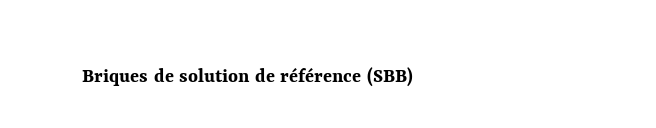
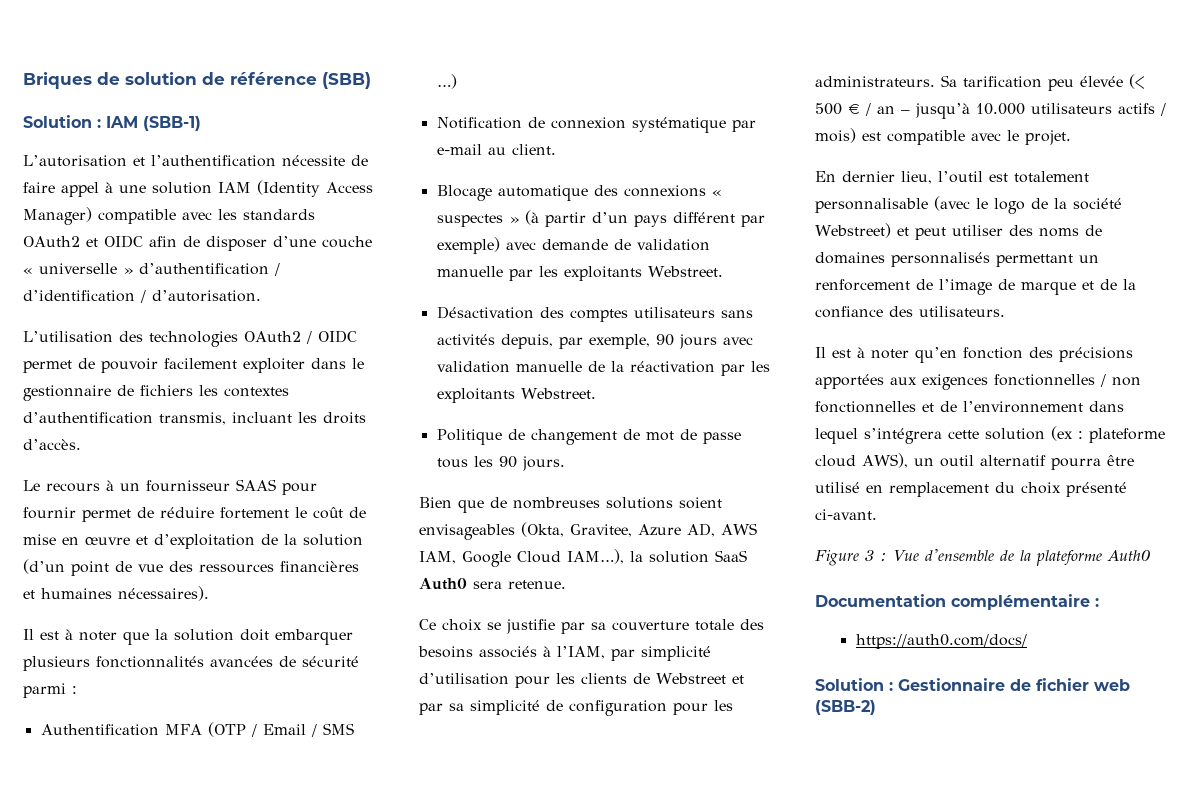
(413, 77) none -> [23,115,201,131] [23,155,368,167] [23,180,373,197] [23,207,315,225] [23,235,372,251] [23,263,280,276] [23,290,261,303] [23,330,357,347] [23,358,364,373] [23,385,289,401] [23,412,366,425] [23,439,81,450] [23,479,317,495] [23,507,366,522] [23,534,363,549] [23,559,359,576] [23,586,209,601] [23,629,353,645] [23,656,359,671] [23,683,77,698] [40,722,354,737] [436,74,457,89] [436,117,756,133] [436,144,556,155] [436,185,722,201] [436,210,765,227] [436,237,710,254] [436,266,723,281] [436,306,753,322] [436,334,753,349] [436,361,770,376] [436,388,596,403] [436,429,741,445] [436,456,565,471] [419,497,722,513] [419,522,757,540] [419,549,747,567] [419,578,566,590] [419,619,764,634] [418,646,711,661] [419,673,744,688] [419,700,733,716] [815,74,1144,91] [815,103,1166,119] [815,128,1071,145] [815,171,1089,184] [815,196,1122,214] [815,223,1102,240] [815,252,1099,267] [815,279,1136,295] [815,306,1005,318] [815,347,1133,363] [815,374,1141,390] [815,401,1124,413] [815,426,1165,444] [815,453,1134,470] [815,482,1127,497] [815,509,877,520] [815,549,1150,566] [815,594,1099,610] [855,634,1027,649] [815,678,1130,691] [815,700,876,715] // Solution : IAM (SBB-1) // L’autorisation et l’authentification nécessite de faire appel à une solution IAM (Identity Access Manager) compatible avec les standards OAuth2 et OIDC afin de disposer d’une couche « universelle » d’authentification / d’identification / d’autorisation. // L’utilisation des technologies OAuth2 / OIDC permet de pouvoir facilement exploiter dans le gestionnaire de fichiers les contextes d’authentification transmis, incluant les droits d’accès. // Le recours à un fournisseur SAAS pour fournir permet de réduire fortement le coût de mise en œuvre et d’exploitation de la solution (d’un point de vue des ressources financières et humaines nécessaires). // Il est à noter que la solution doit embarquer plusieurs fonctionnalités avancées de sécurité parmi : // Authentification MFA (OTP / Email / SMS …) // Notification de connexion systématique par e-mail au client. // Blocage automatique des connexions « suspectes » (à partir d’un pays différent par exemple) avec demande de validation manuelle par les exploitants Webstreet. // Désactivation des comptes utilisateurs sans activités depuis, par exemple, 90 jours avec validation manuelle de la réactivation par les exploitants Webstreet. // Politique de changement de mot de passe tous les 90 jours. // Bien que de nombreuses solutions soient envisageables (Okta, Gravitee, Azure AD, AWS IAM, Google Cloud IAM…), la solution SaaS Auth0 sera retenue. // Ce choix se justifie par sa couverture totale des besoins associés à l’IAM, par simplicité d’utilisation pour les clients de Webstreet et par sa simplicité de configuration pour les administrateurs. Sa tarification peu élevée (< 500 € / an – jusqu’à 10.000 utilisateurs actifs / mois) est compatible avec le projet. // En dernier lieu, l’outil est totalement personnalisable (avec le logo de la société Webstreet) et peut utiliser des noms de domaines personnalisés permettant un renforcement de l’image de marque et de la confiance des utilisateurs. // Il est à noter qu’en fonction des précisions apportées aux exigences fonctionnelles / non fonctionnelles et de l’environnement dans lequel s’intégrera cette solution (ex : plateforme cloud AWS), un outil alternatif pourra être utilisé en remplacement du choix présenté ci-avant. // Figure 3 : Vue d'ensemble de la plateforme Auth0 // Documentation complémentaire : // https://auth0.com/docs/ // Solution : Gestionnaire de fichier web (SBB-2)

